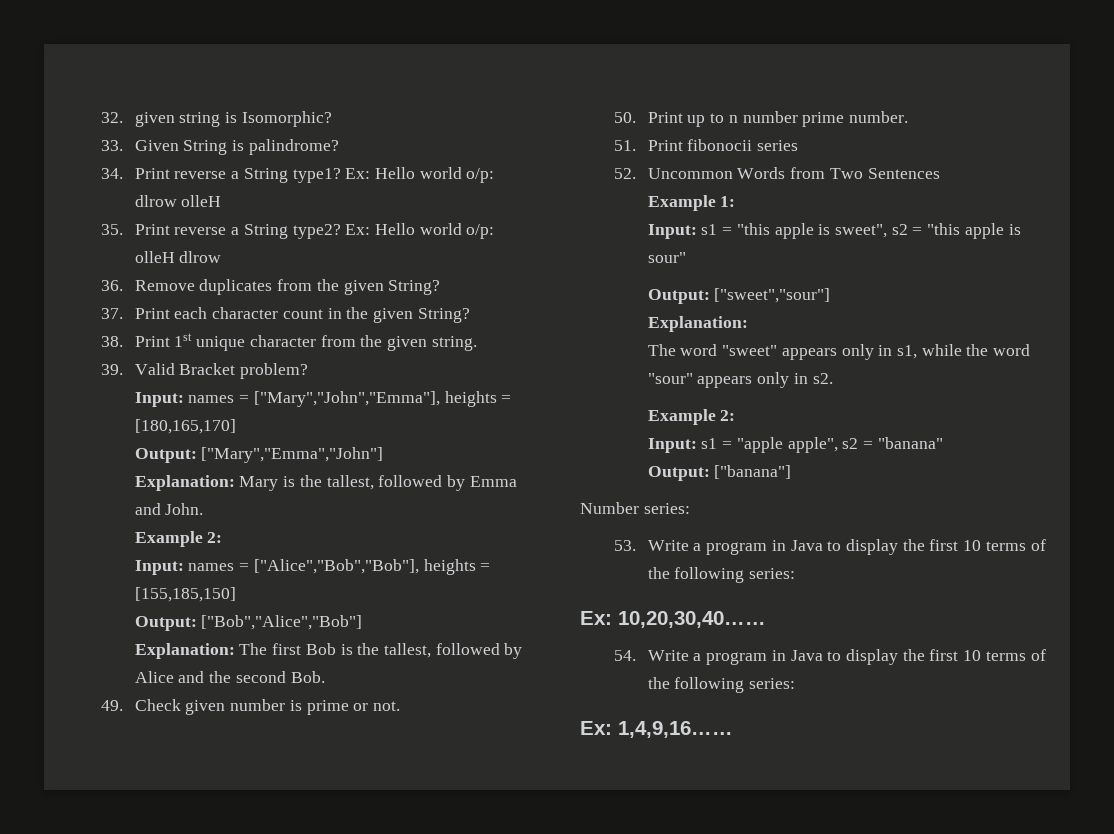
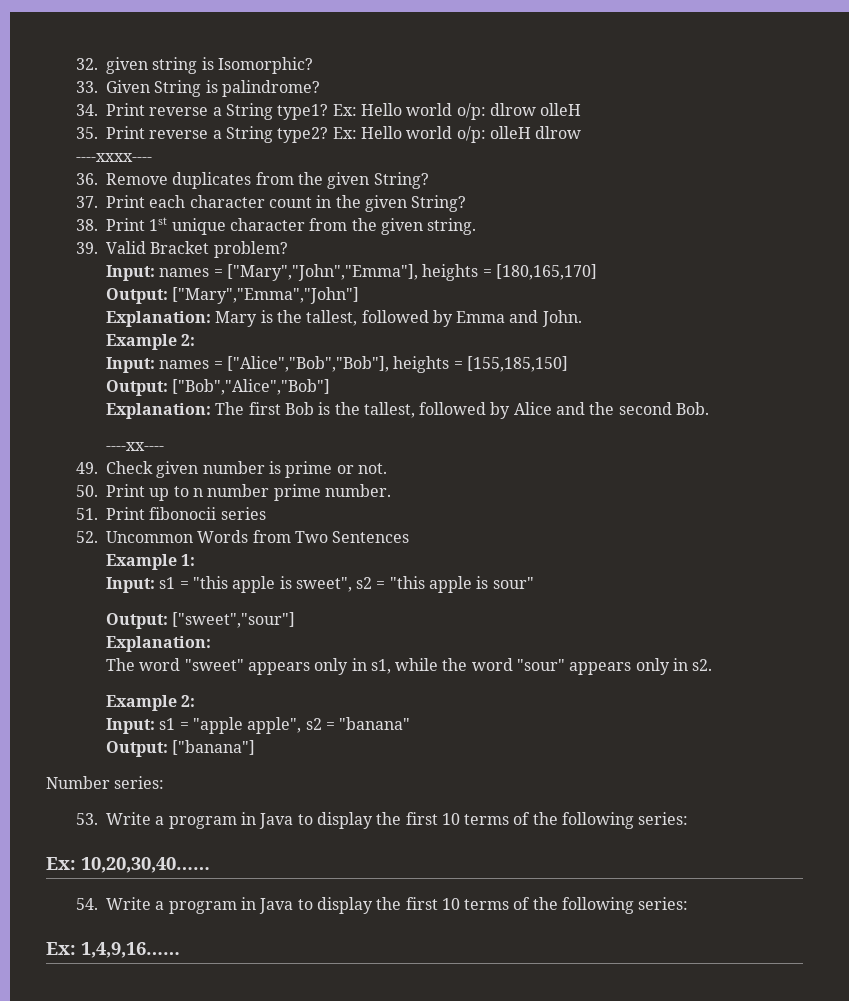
(222, 257) none -> [75,153,152,162] // ----xxxx----
(325, 677) none -> [105,442,164,451] // ----xx----

